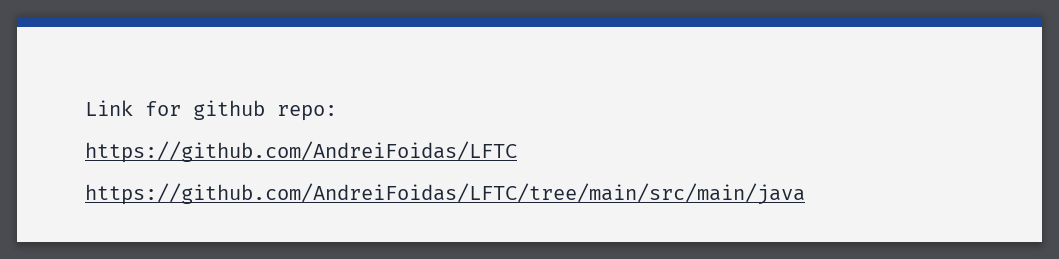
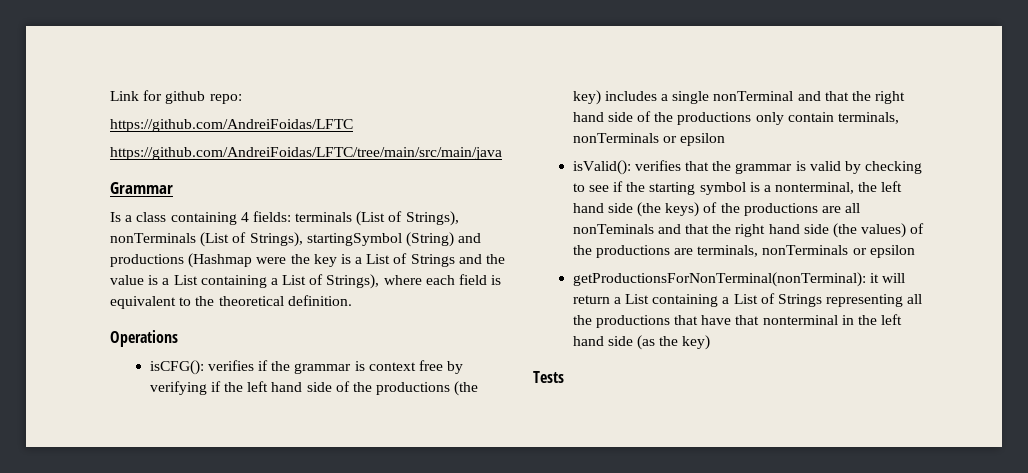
(805, 194) none -> [110,182,173,194] [110,211,459,226] [110,232,482,247] [110,253,506,268] [110,274,502,289] [110,295,352,309] [110,330,178,347] [149,360,464,375] [149,381,479,396] [572,90,906,105] [572,111,899,125] [572,133,726,146] [572,160,923,175] [572,181,903,195] [572,202,861,217] [572,223,925,238] [572,245,915,258] [572,272,906,287] [572,293,923,307] [572,314,903,328] [572,335,711,350] [533,371,564,383] // Grammar // Is a class containing 4 fields: terminals (List of Strings), nonTerminals (List of Strings), startingSymbol (String) and productions (Hashmap were the key is a List of Strings and the value is a List containing a List of Strings), where each field is equivalent to the theoretical definition. // Operations // isCFG(): verifies if the grammar is context free by verifying if the left hand side of the productions (the key) includes a single nonTerminal and that the right hand side of the productions only contain terminals, nonTerminals or epsilon // isValid(): verifies that the grammar is valid by checking to see if the starting symbol is a nonterminal, the left hand side (the keys) of the productions are all nonTeminals and that the right hand side (the values) of the productions are terminals, nonTerminals or epsilon // getProductionsForNonTerminal(nonTerminal): it will return a List containing a List of Strings representing all the productions that have that nonterminal in the left hand side (as the key) // Tests

